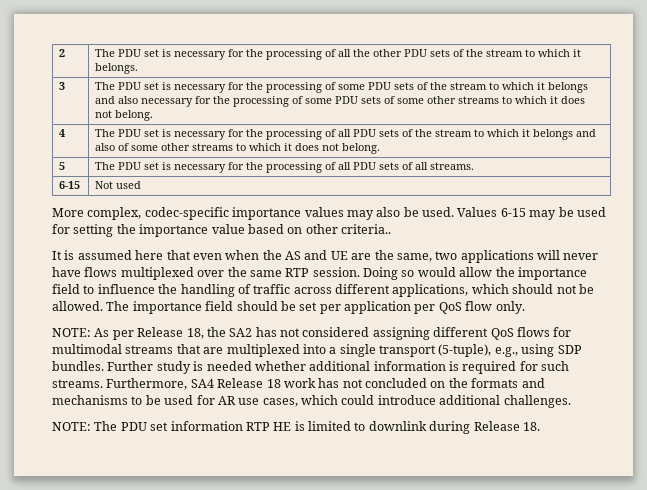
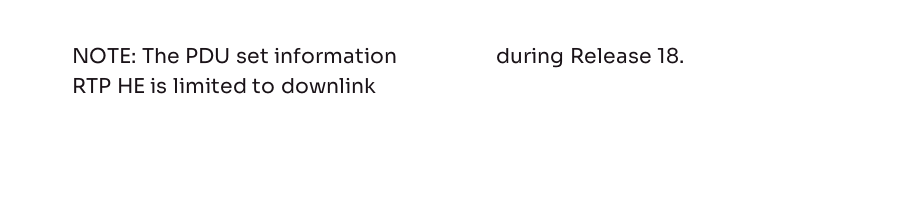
[59,49,66,57] [95,49,582,60] [95,63,139,74] [59,82,66,90] [95,82,589,93] [95,96,586,107] [95,110,154,121] [59,129,66,137] [95,129,597,140] [95,143,381,154] [59,162,66,170] [95,162,475,173] [59,181,81,189] [95,181,142,189] [52,207,606,220] [52,224,391,237] [52,250,599,263] [52,267,587,280] [52,284,594,297] [52,301,525,314] [52,327,572,340] [52,344,582,357] [52,361,570,374] [52,378,545,390] [52,395,571,408] 2 | The PDU set is necessary for the processing of all the other PDU sets of the stream to which it belongs. // 3 | The PDU set is necessary for the processing of some PDU sets of the stream to which it belongs and also necessary for the processing of some PDU sets of some other streams to which it does not belong. // 4 | The PDU set is necessary for the processing of all PDU sets of the stream to which it belongs and also of some other streams to which it does not belong. // 5 | The PDU set is necessary for the processing of all PDU sets of all streams. // 6-15 | Not used // More complex, codec-specific importance values may also be used. Values 6-15 may be used for setting the importance value based on other criteria.. // It is assumed here that even when the AS and UE are the same, two applications will never have flows multiplexed over the same RTP session. Doing so would allow the importance field to influence the handling of traffic across different applications, which should not be allowed. The importance field should be set per application per QoS flow only. // NOTE: As per Release 18, the SA2 has not considered assigning different QoS flows for multimodal streams that are multiplexed into a single transport (5-tuple), e.g., using SDP bundles. Further study is needed whether additional information is required for such streams. Furthermore, SA4 Release 18 work has not concluded on the formats and mechanisms to be used for AR use cases, which could introduce additional challenges. // -> (72, 55) none

